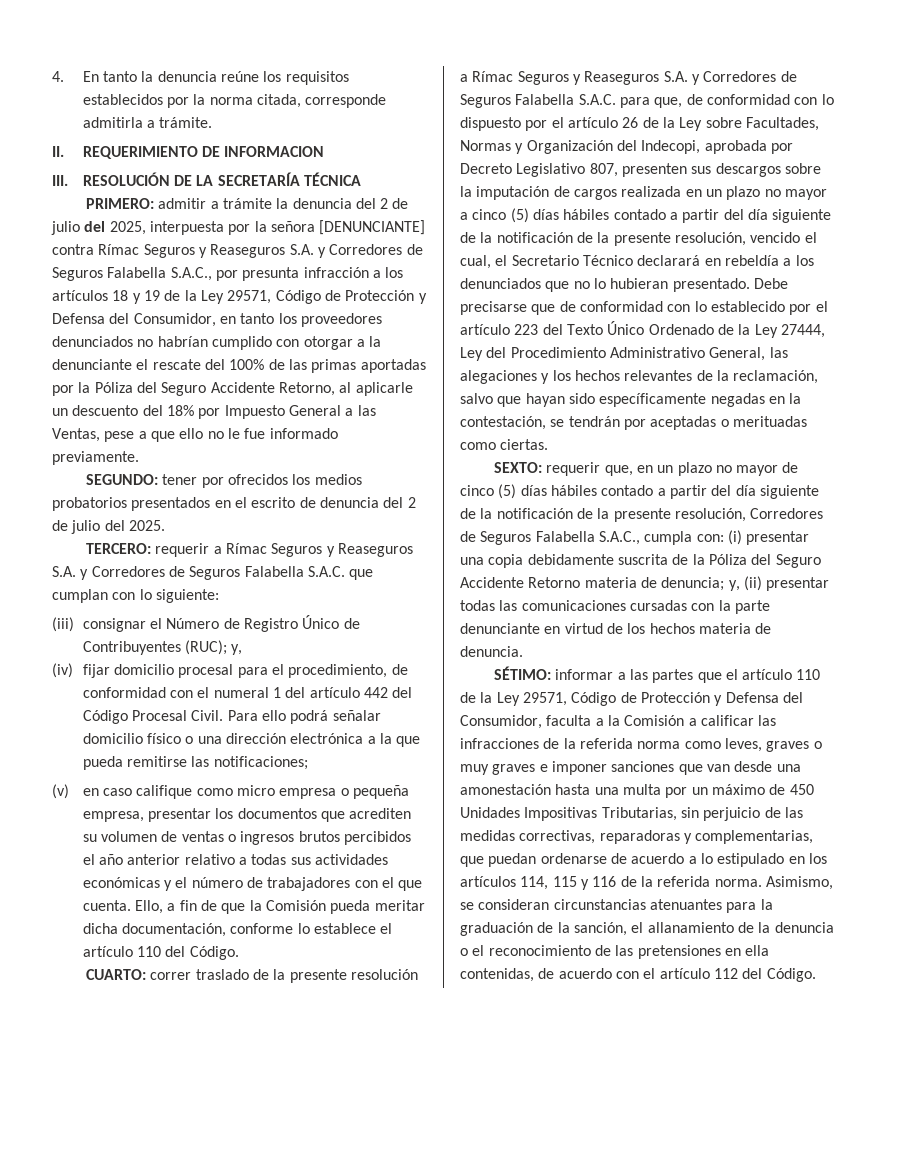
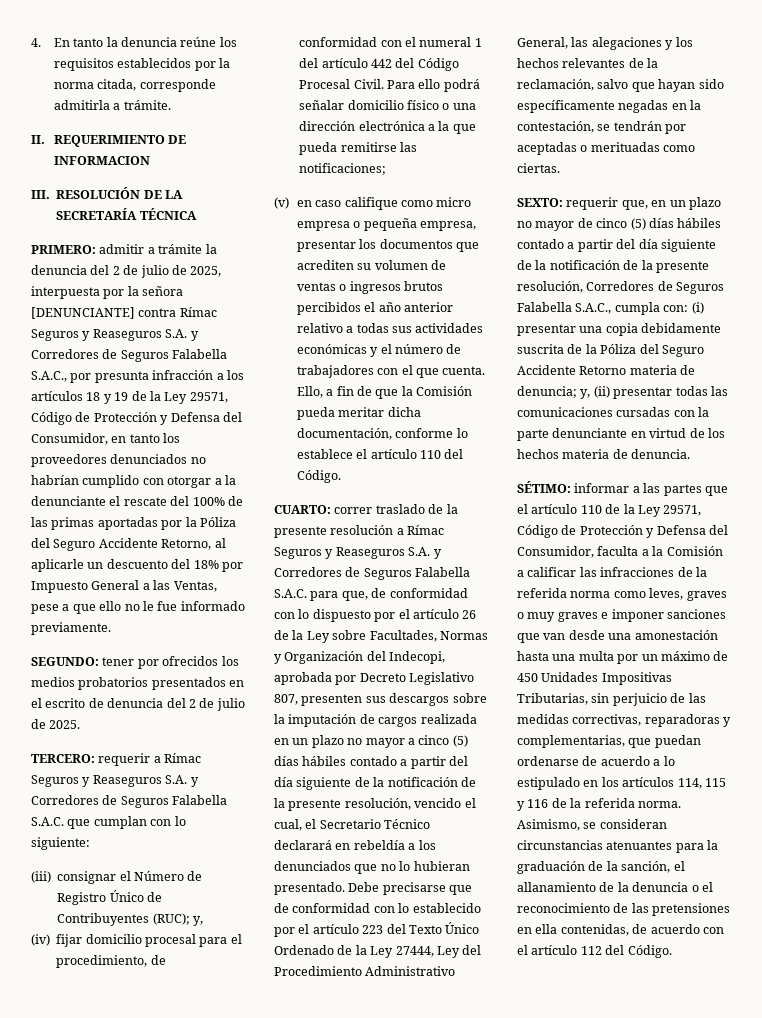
[84,221,106,232] del -> [171,265,187,275] de
[104,520,125,531] del -> [31,719,46,729] de

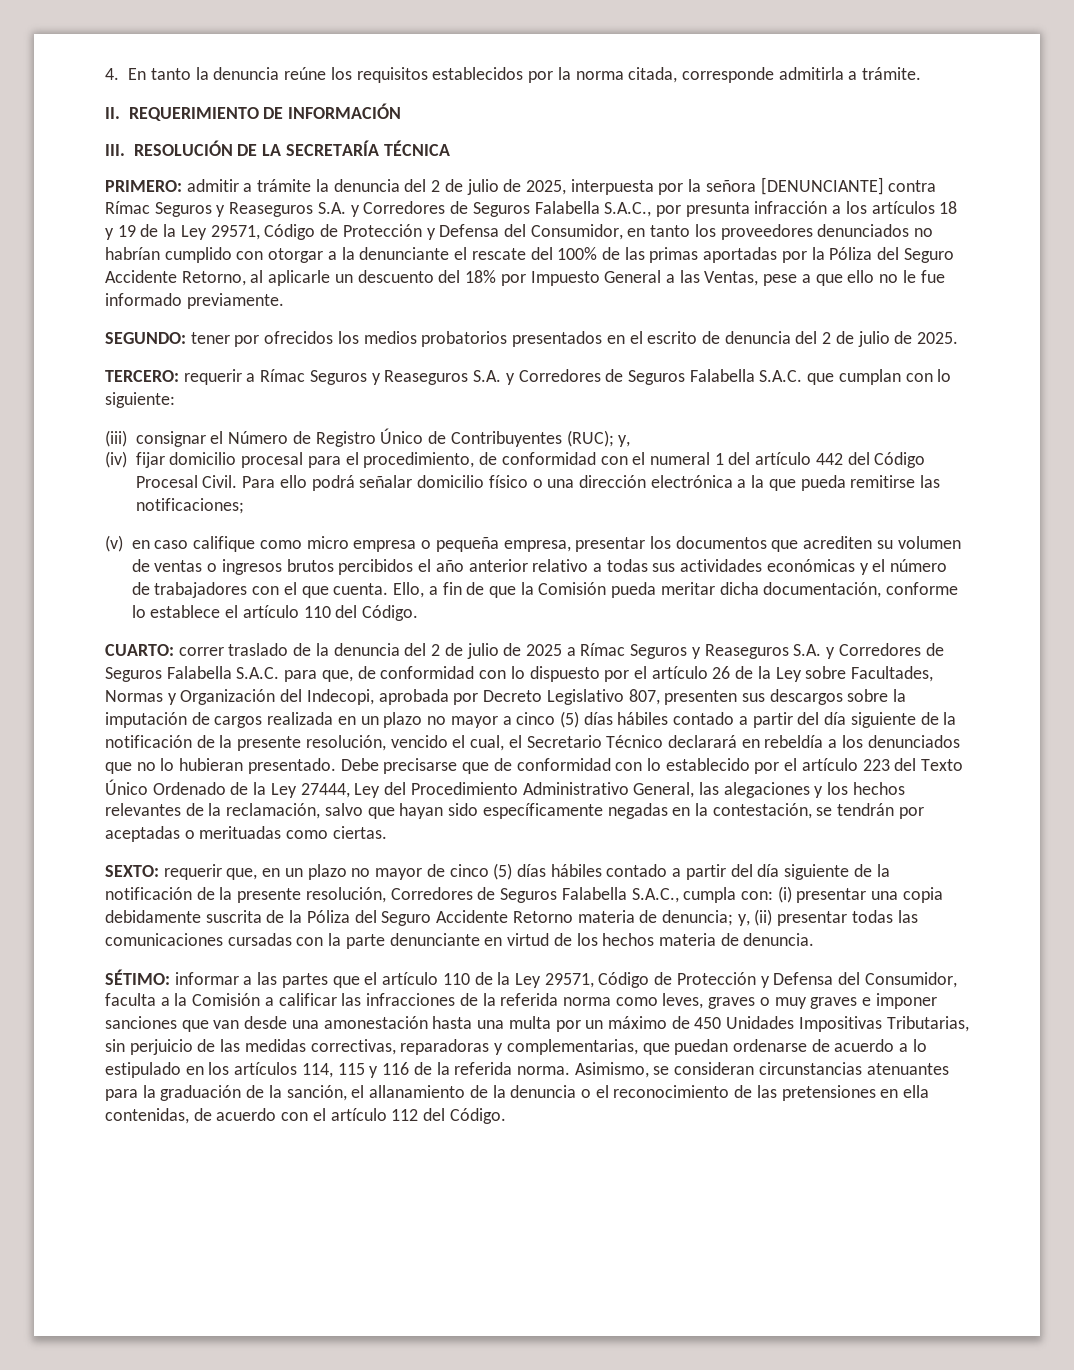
[53,156,150,165] INFORMACION -> [288,103,402,119] INFORMACIÓN
[274,525,394,538] presente resolución -> [333,643,562,659] denuncia del 2 de julio de 2025

